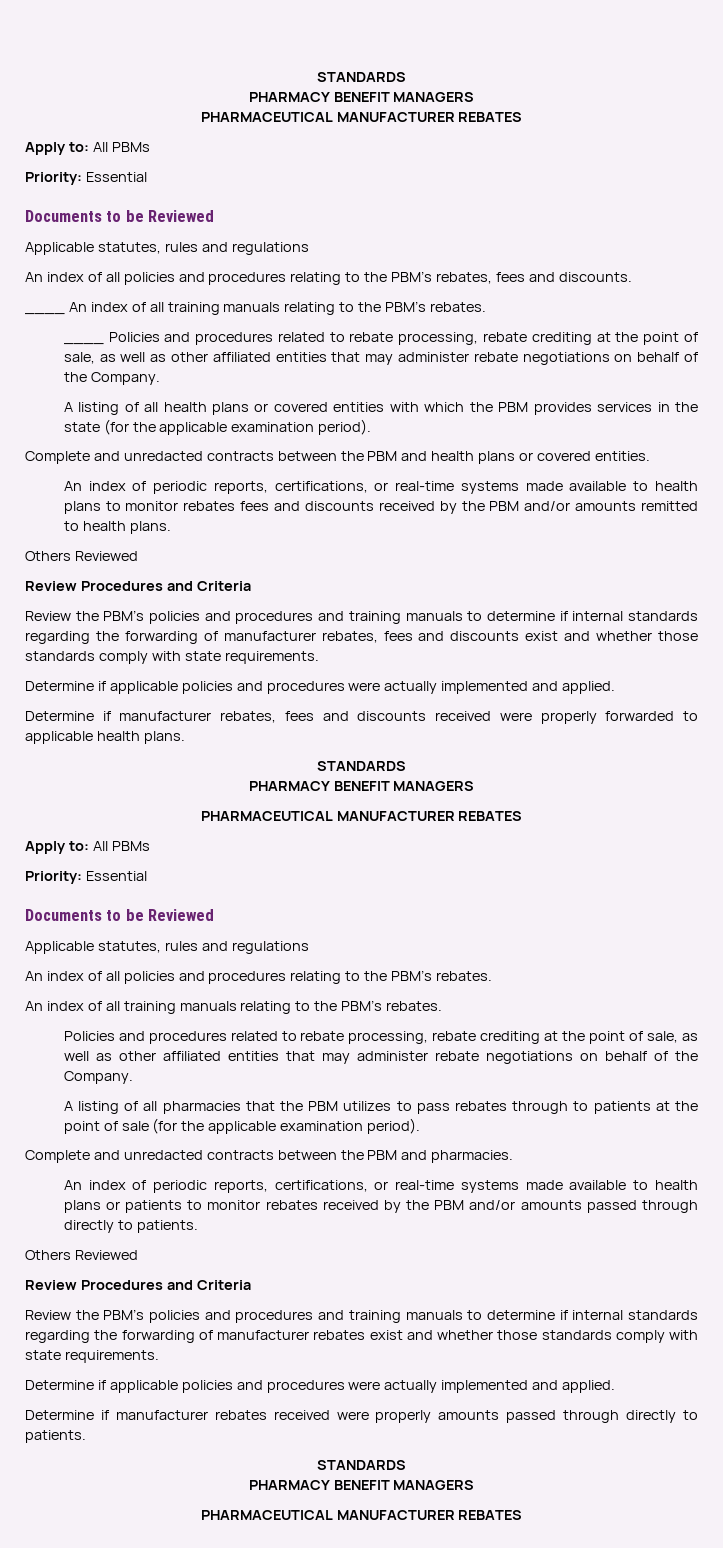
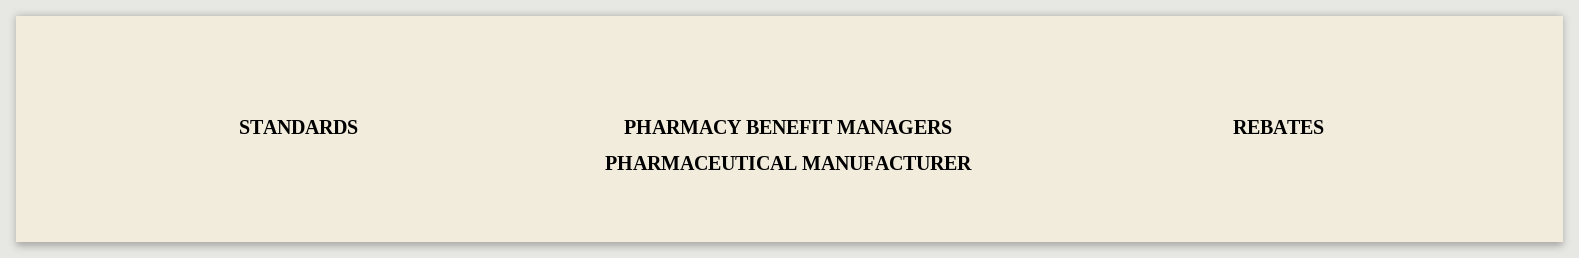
[317,72,406,82] [248,92,475,102] [200,112,523,122] [25,142,150,155] [25,172,147,185] [25,210,215,222] [25,242,309,255] [25,271,632,285] [25,312,65,315] [68,301,487,315] [63,342,104,345] [108,332,699,345] [63,352,699,365] [63,372,160,385] [63,402,699,415] [63,419,372,435] [25,451,650,464] [63,481,698,494] [63,501,698,514] [63,521,171,534] [25,551,138,561] [25,581,251,591] [25,610,699,624] [25,631,698,644] [25,651,319,664] [25,681,616,694] [25,711,699,724] [25,731,185,744] [317,761,406,771] [248,781,475,791] [200,811,523,821] [25,841,150,854] [25,871,147,884] [25,909,215,921] [25,941,309,954] [25,970,493,984] [25,1000,443,1014] [63,1031,699,1044] [63,1051,698,1064] [63,1071,133,1084] [63,1101,699,1114] [63,1118,421,1134] [25,1150,514,1163] [63,1180,698,1193] [63,1200,698,1213] [63,1220,198,1233] [25,1250,138,1260] [25,1280,251,1290] [25,1309,699,1323] [25,1330,698,1343] [25,1350,159,1363] [25,1380,616,1393] [25,1410,698,1423] [25,1430,86,1443] [317,1460,406,1470] [248,1480,475,1490] [200,1510,523,1520] STANDARDS // PHARMACY BENEFIT MANAGERS // PHARMACEUTICAL MANUFACTURER REBATES // Apply to: All PBMs // Priority: Essential // Documents to be Reviewed // Applicable statutes, rules and regulations // An index of all policies and procedures relating to the PBM’s rebates, fees and discounts. // ____ An index of all training manuals relating to the PBM’s rebates. // ____ Policies and procedures related to rebate processing, rebate crediting at the point of sale, as well as other affiliated entities that may administer rebate negotiations on behalf of the Company. // A listing of all health plans or covered entities with which the PBM provides services in the state (for the applicable examination period). // Complete and unredacted contracts between the PBM and health plans or covered entities. // An index of periodic reports, certifications, or real-time systems made available to health plans to monitor rebates fees and discounts received by the PBM and/or amounts remitted to health plans. // Others Reviewed // Review Procedures and Criteria // Review the PBM’s policies and procedures and training manuals to determine if internal standards regarding the forwarding of manufacturer rebates, fees and discounts exist and whether those standards comply with state requirements. // Determine if applicable policies and procedures were actually implemented and applied. // Determine if manufacturer rebates, fees and discounts received were properly forwarded to applicable health plans. // STANDARDS // PHARMACY BENEFIT MANAGERS // PHARMACEUTICAL MANUFACTURER REBATES // Apply to: All PBMs // Priority: Essential // Documents to be Reviewed // Applicable statutes, rules and regulations // An index of all policies and procedures relating to the PBM’s rebates. // An index of all training manuals relating to the PBM’s rebates. // Policies and procedures related to rebate processing, rebate crediting at the point of sale, as well as other affiliated entities that may administer rebate negotiations on behalf of the Company. // A listing of all pharmacies that the PBM utilizes to pass rebates through to patients at the point of sale (for the applicable examination period). // Complete and unredacted contracts between the PBM and pharmacies. // An index of periodic reports, certifications, or real-time systems made available to health plans or patients to monitor rebates received by the PBM and/or amounts passed through directly to patients. // Others Reviewed // Review Procedures and Criteria // Review the PBM’s policies and procedures and training manuals to determine if internal standards regarding the forwarding of manufacturer rebates exist and whether those standards comply with state requirements. // Determine if applicable policies and procedures were actually implemented and applied. // Determine if manufacturer rebates received were properly amounts passed through directly to patients. // STANDARDS // PHARMACY BENEFIT MANAGERS // PHARMACEUTICAL MANUFACTURER REBATES -> [238,120,358,134] [623,120,953,134] [604,156,973,170] [1232,120,1324,134] STANDARDS // PHARMACY BENEFIT MANAGERS // PHARMACEUTICAL MANUFACTURER REBATES

